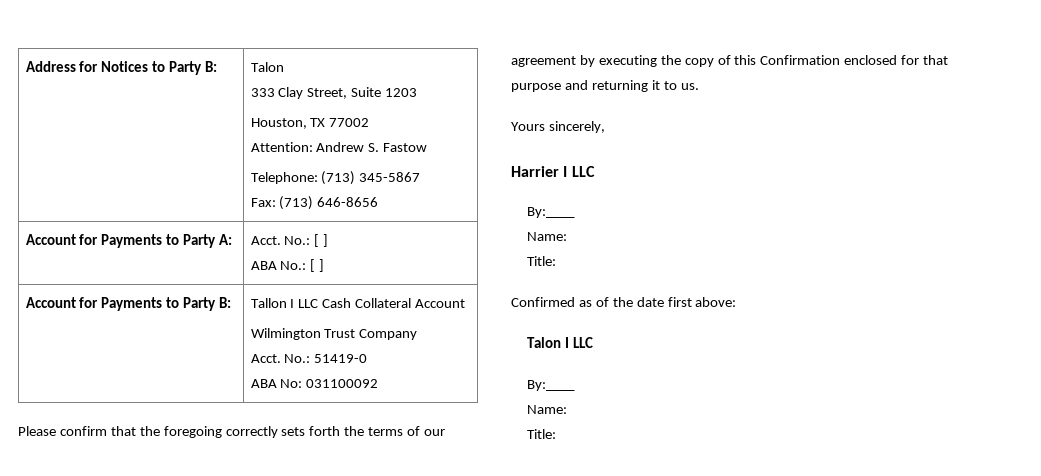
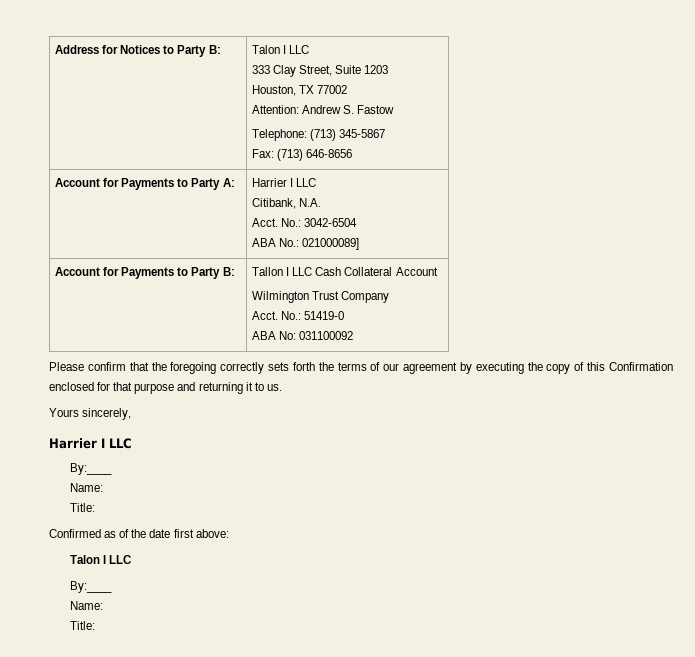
(284, 67) none -> [283,45,310,54] I LLC
[250,234,329,247] Acct. No.: [ ] -> [251,178,317,187] [251,198,322,209] [251,218,358,227] Harrier I LLC // Citibank, N.A. // Acct. No.: 3042-6504
[310,259,325,272] [ ] -> [302,238,360,250] 021000089]

